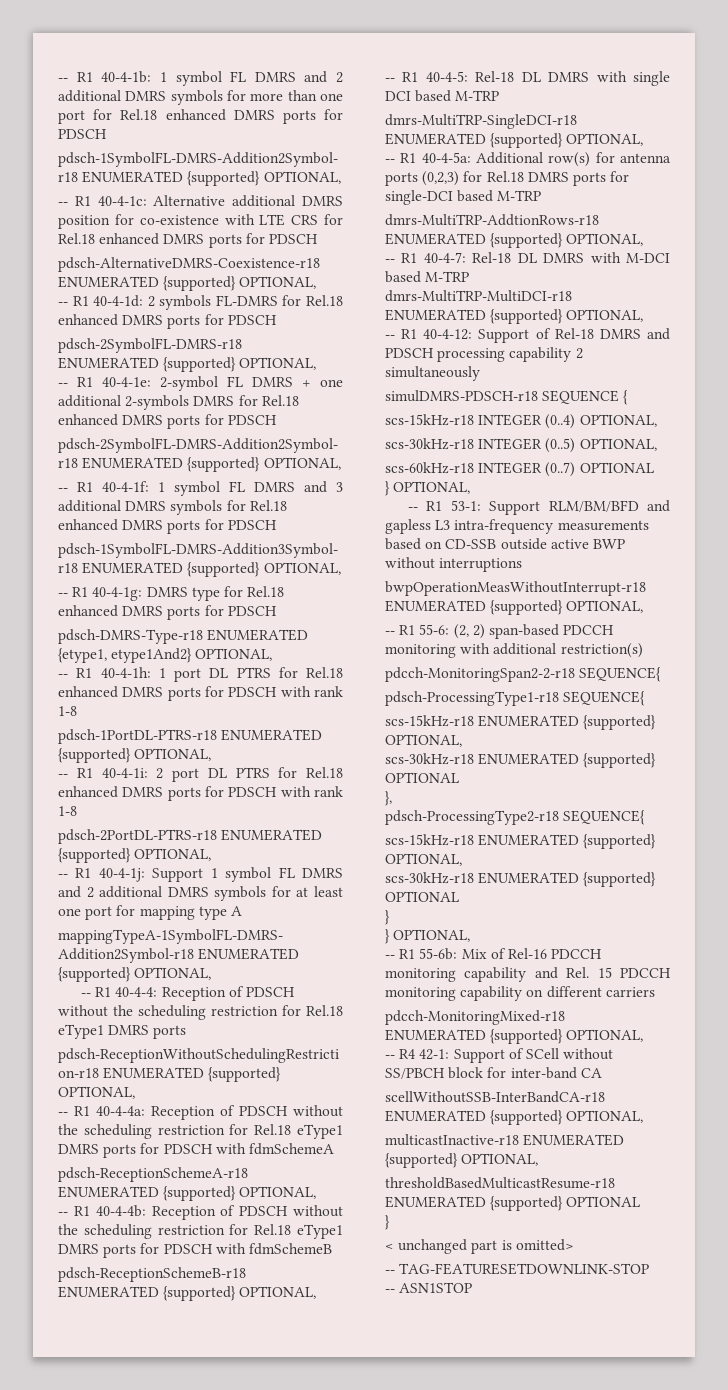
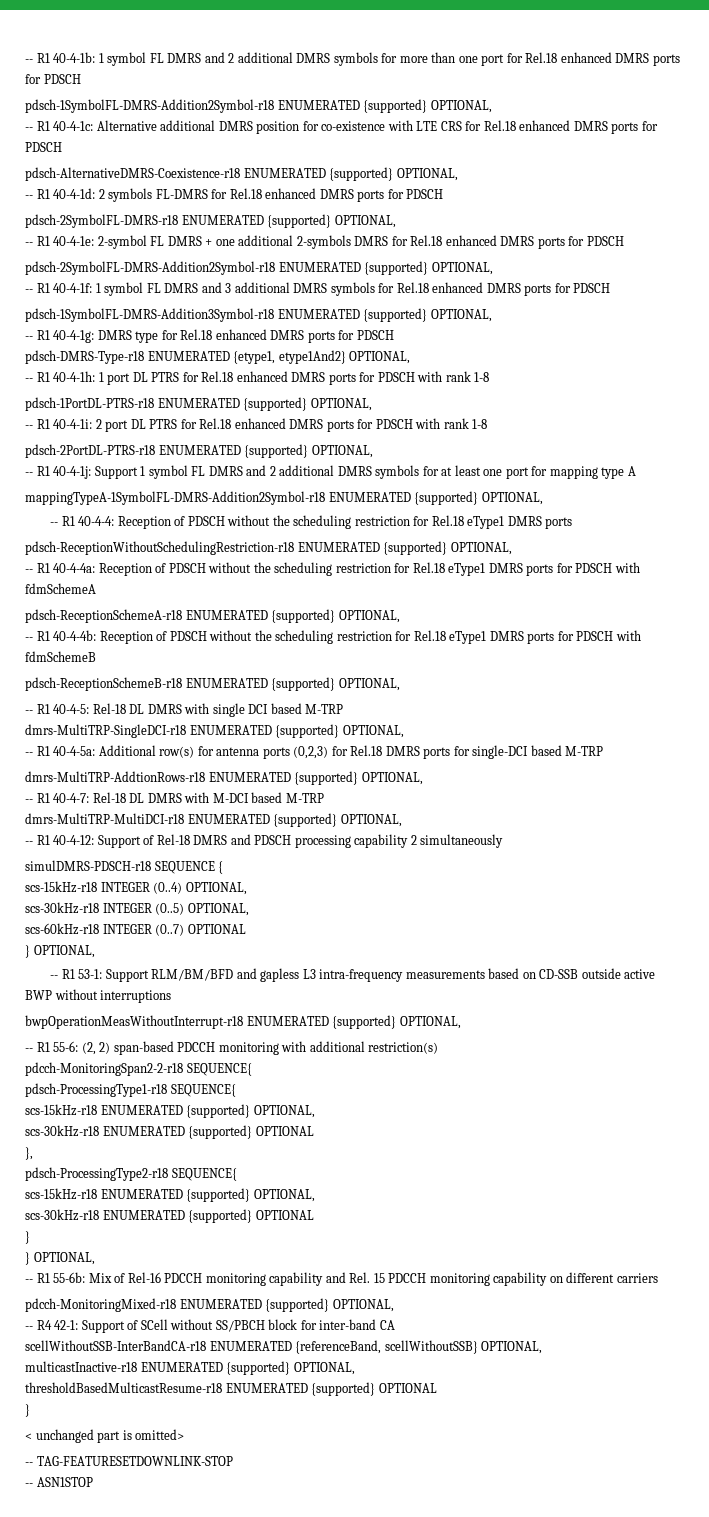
[490,1110,564,1125] {supported} -> [295,1340,478,1354] {referenceBand, scellWithoutSSB}

